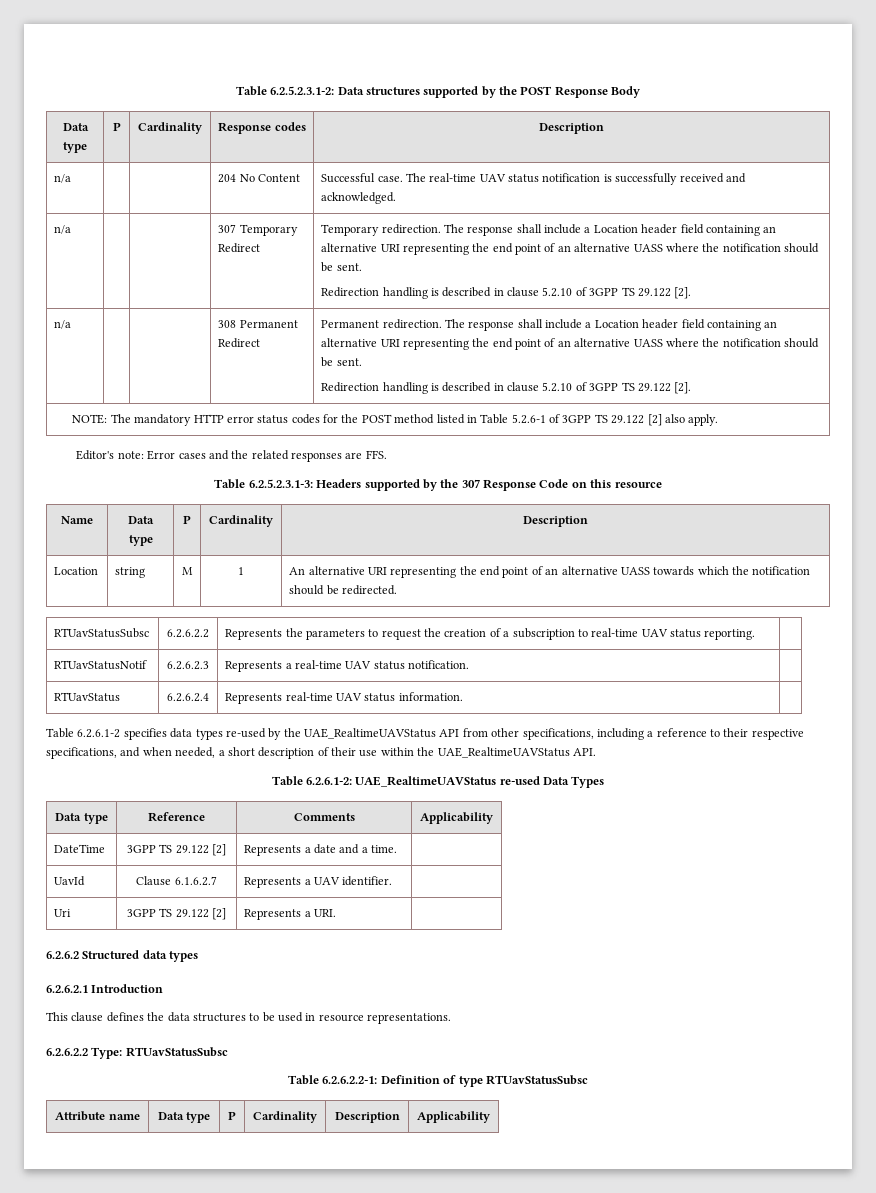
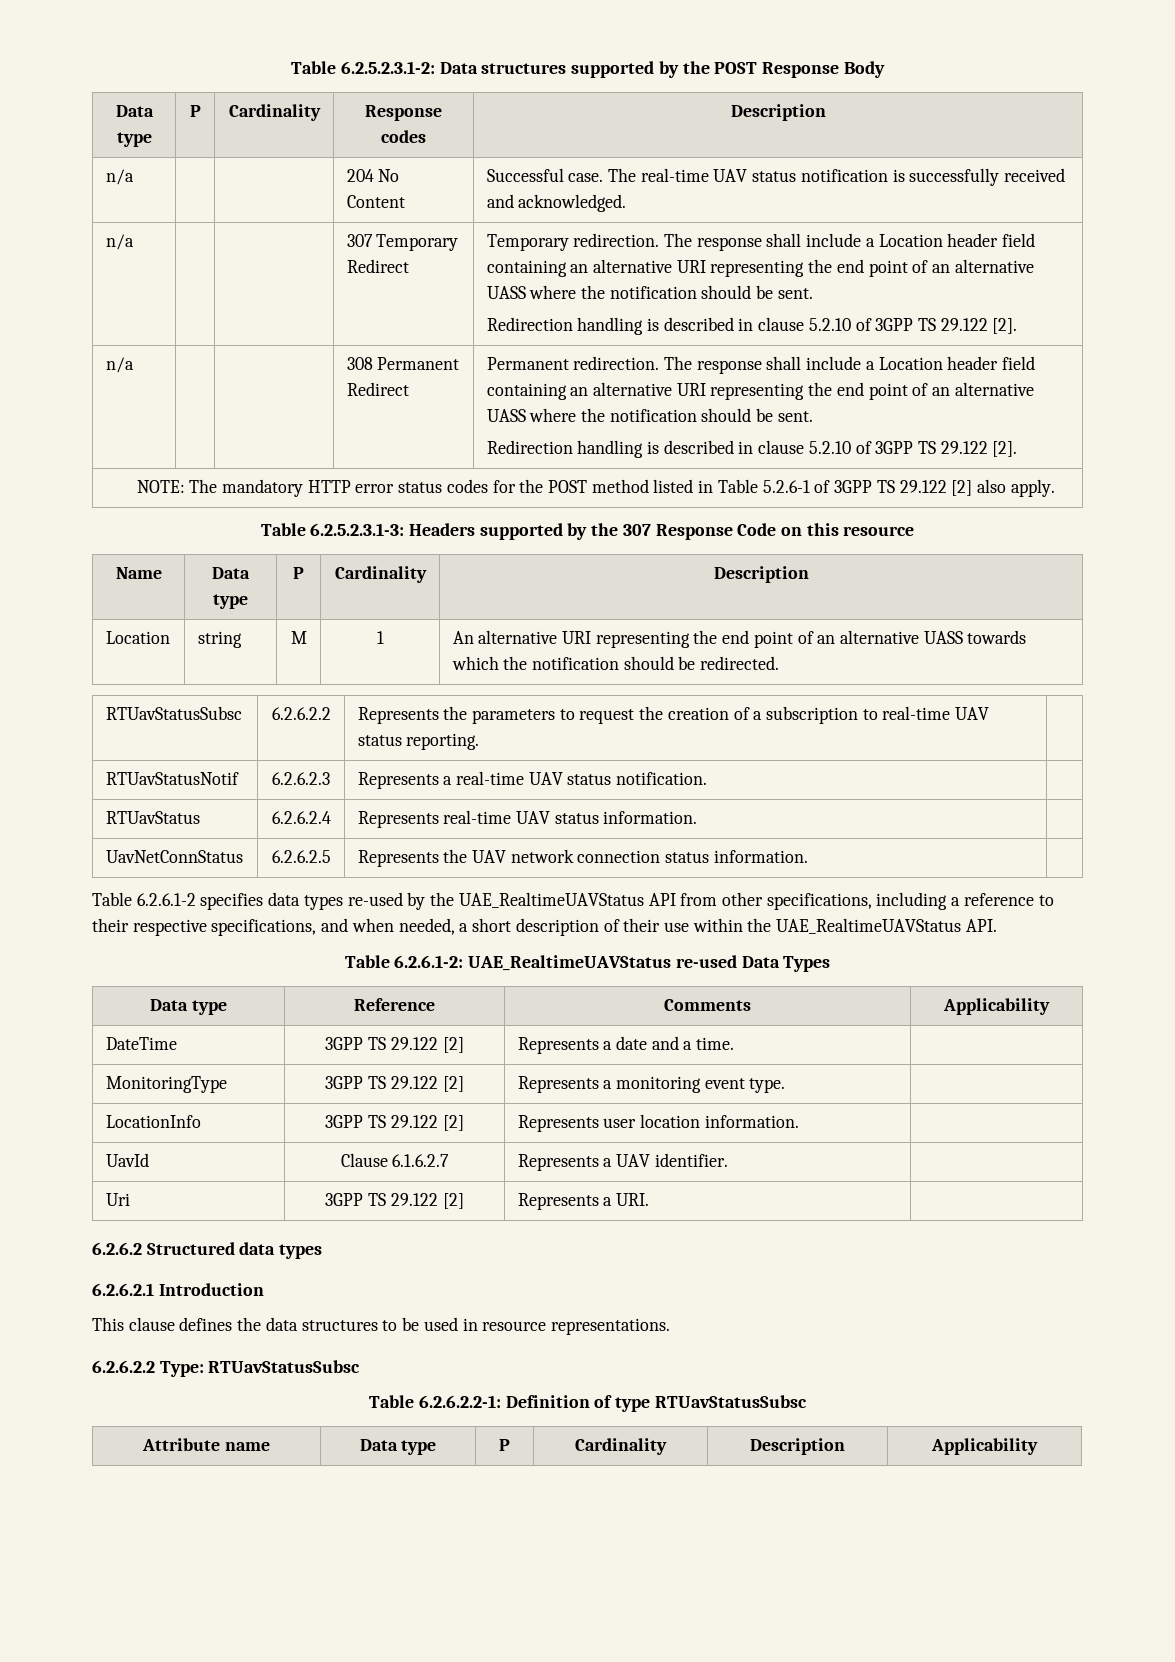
[76,450,387,462] // Editor's note: Error cases and the related responses are FFS. -> (1055, 488) none
(463, 696) none -> [105,850,243,863] [271,850,331,863] [357,849,808,867] // UavNetConnStatus | 6.2.6.2.5 | Represents the UAV network connection status information. |
(398, 849) none -> [105,1076,227,1093] [325,1076,464,1092] [517,1076,786,1093] [105,1115,201,1128] [325,1115,464,1131] [517,1114,799,1132] // MonitoringType | 3GPP TS 29.122 [2] | Represents a monitoring event type. | // LocationInfo | 3GPP TS 29.122 [2] | Represents user location information. |

